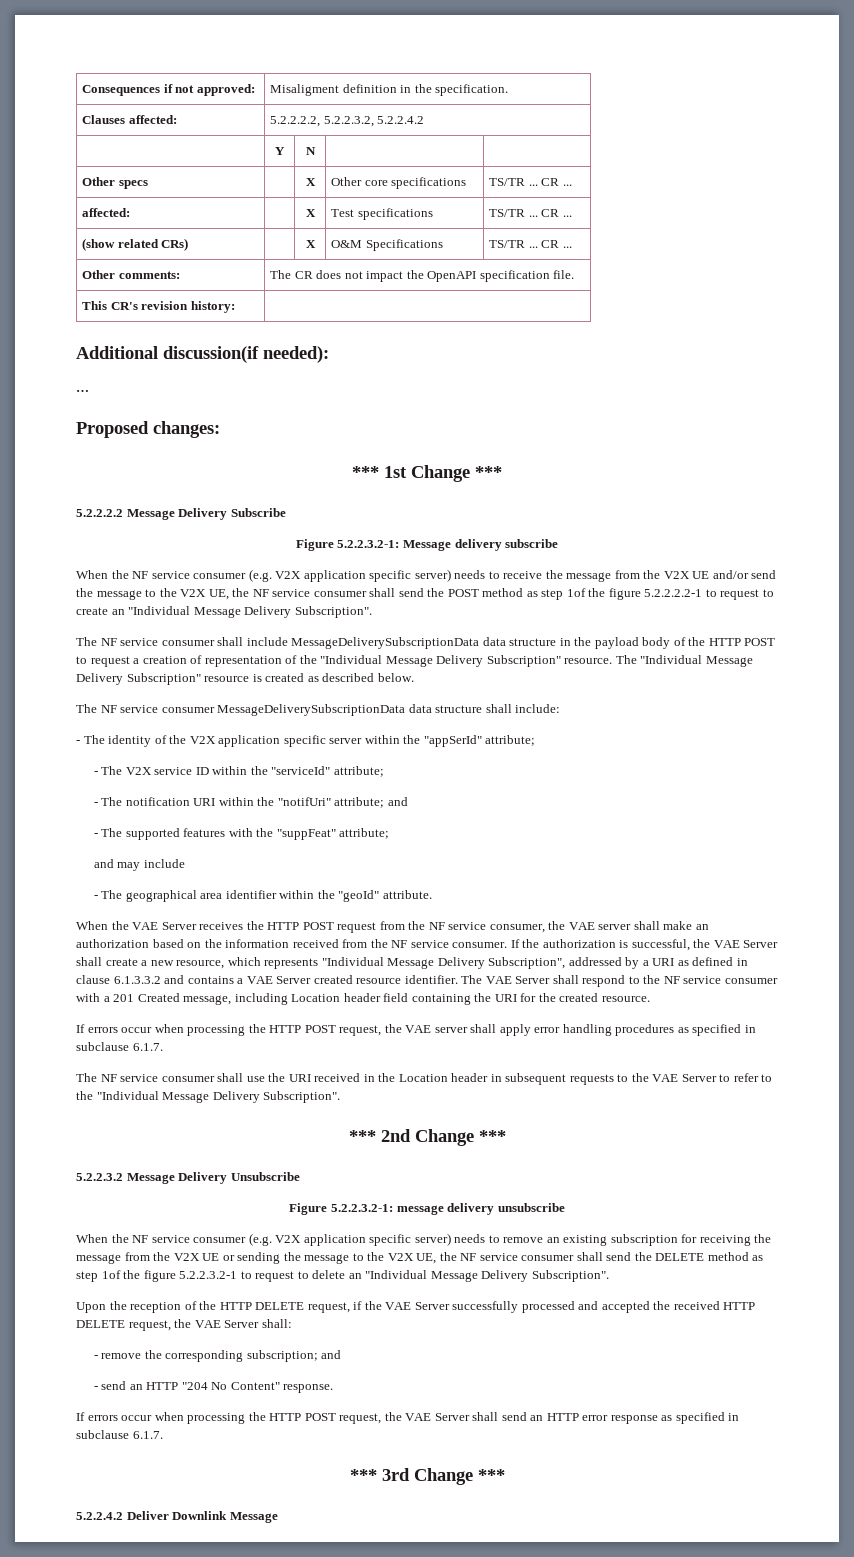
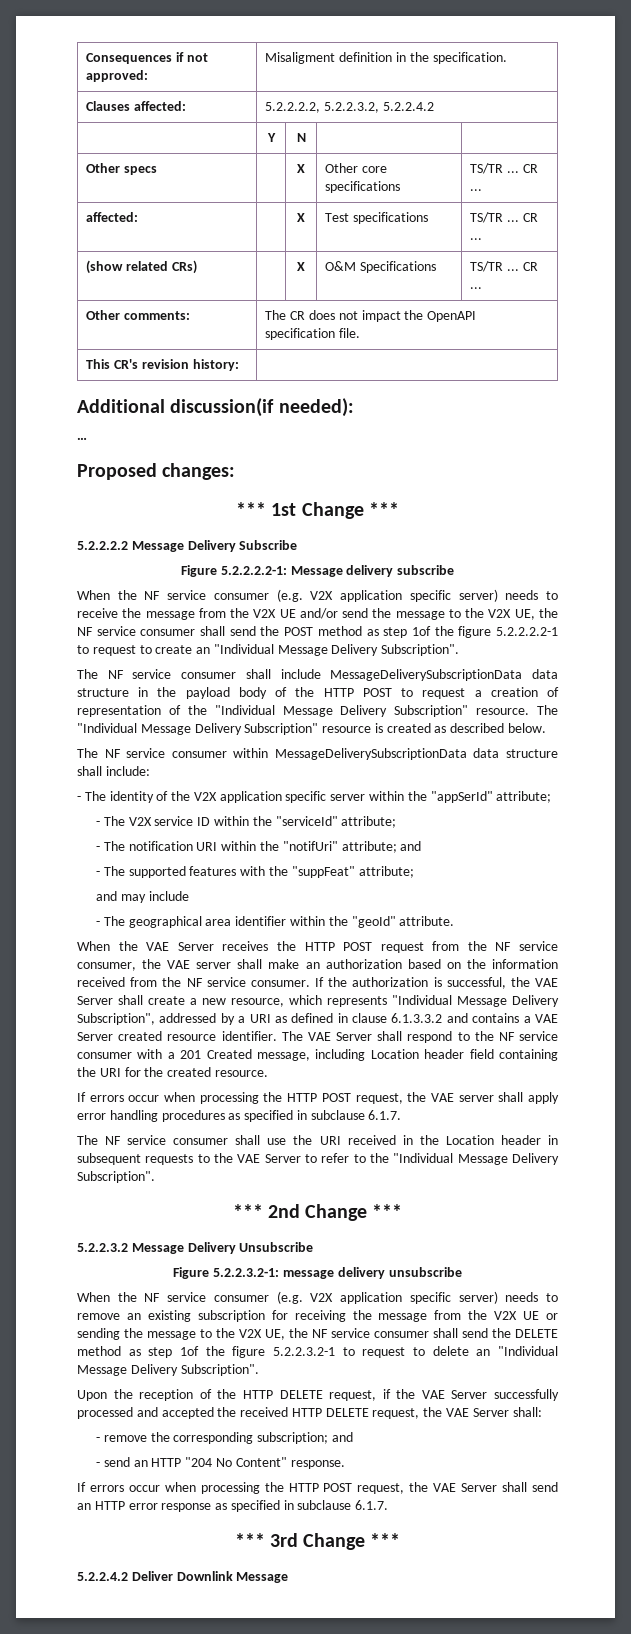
[337,540,400,548] 5.2.2.3.2-1: -> [220,566,287,575] 5.2.2.2.2-1:
(215, 710) none -> [233,748,269,758] within

